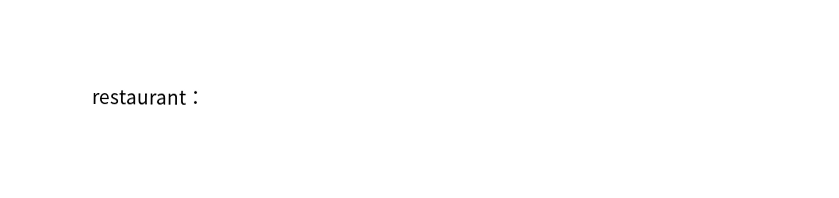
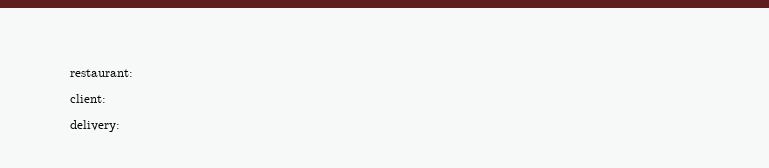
[91,89,206,106] restaurant： -> [70,69,133,77] [70,94,106,103] [70,120,120,132] restaurant: // client: // delivery:

